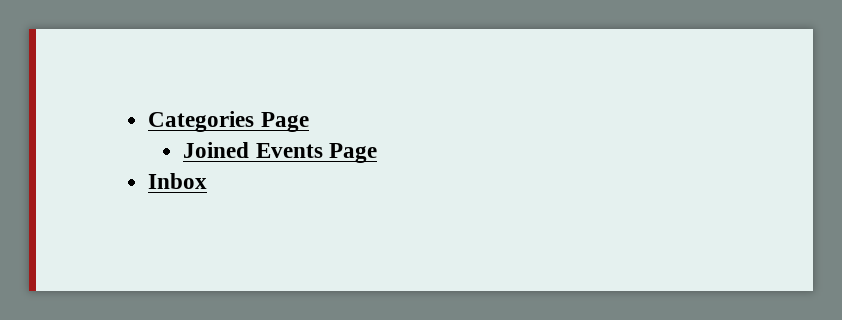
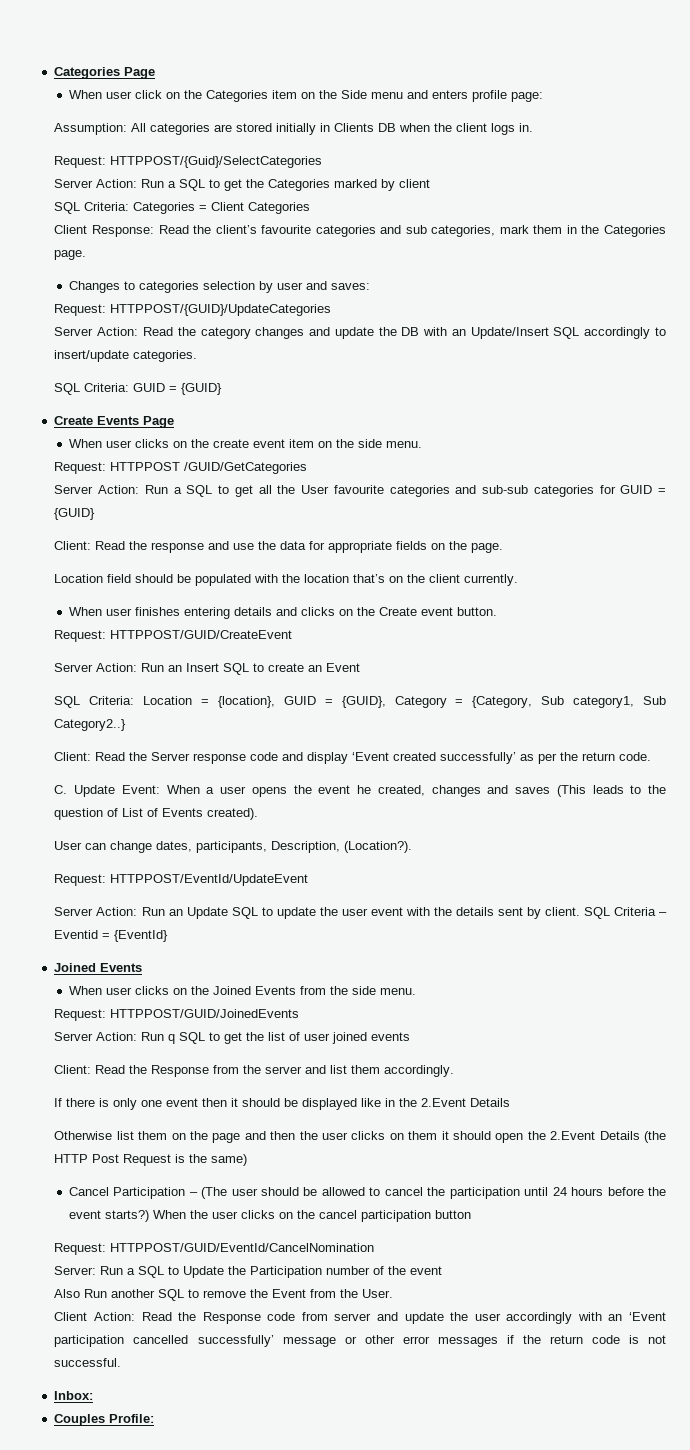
[183,142,377,163] [148,173,208,189] Joined Events Page // Inbox -> [68,90,543,102] [54,123,534,135] [54,156,323,168] [54,179,431,191] [54,202,311,214] [54,225,666,237] [54,250,87,260] [68,281,370,293] [54,304,332,316] [54,327,666,339] [54,350,198,362] [54,383,223,395] [53,416,174,428] [68,439,422,448] [54,462,308,474] [54,485,666,497] [54,508,96,520] [54,541,504,553] [54,574,519,586] [68,607,497,619] [54,630,293,642] [54,663,361,675] [54,696,666,708] [54,719,127,731] [54,752,652,764] [54,785,666,797] [54,808,259,820] [54,841,413,853] [54,874,309,886] [54,907,667,919] [54,930,169,942] [53,963,142,972] [68,986,416,995] [54,1009,300,1021] [54,1032,411,1044] [54,1065,455,1077] [54,1098,511,1110] [54,1131,666,1143] [54,1154,248,1166] [68,1187,666,1199] [68,1210,471,1222] [54,1243,375,1255] [54,1266,443,1278] [54,1289,394,1301] [54,1312,666,1324] [54,1335,666,1347] [54,1358,122,1367] [53,1391,93,1400] [53,1414,154,1426] When user click on the Categories item on the Side menu and enters profile page: // Assumption: All categories are stored initially in Clients DB when the client logs in. // Request: HTTPPOST/{Guid}/SelectCategories // Server Action: Run a SQL to get the Categories marked by client // SQL Criteria: Categories = Client Categories // Client Response: Read the client’s favourite categories and sub categories, mark them in the Categories page. // Changes to categories selection by user and saves: // Request: HTTPPOST/{GUID}/UpdateCategories // Server Action: Read the category changes and update the DB with an Update/Insert SQL accordingly to insert/update categories. // SQL Criteria: GUID = {GUID} // Create Events Page // When user clicks on the create event item on the side menu. // Request: HTTPPOST /GUID/GetCategories // Server Action: Run a SQL to get all the User favourite categories and sub-sub categories for GUID = {GUID} // Client: Read the response and use the data for appropriate fields on the page. // Location field should be populated with the location that’s on the client currently. // When user finishes entering details and clicks on the Create event button. // Request: HTTPPOST/GUID/CreateEvent // Server Action: Run an Insert SQL to create an Event // SQL Criteria: Location = {location}, GUID = {GUID}, Category = {Category, Sub category1, Sub Category2..} // Client: Read the Server response code and display ‘Event created successfully’ as per the return code. // C. Update Event: When a user opens the event he created, changes and saves (This leads to the question of List of Events created). // User can change dates, participants, Description, (Location?). // Request: HTTPPOST/EventId/UpdateEvent // Server Action: Run an Update SQL to update the user event with the details sent by client. SQL Criteria – Eventid = {EventId} // Joined Events // When user clicks on the Joined Events from the side menu. // Request: HTTPPOST/GUID/JoinedEvents // Server Action: Run q SQL to get the list of user joined events // Client: Read the Response from the server and list them accordingly. // If there is only one event then it should be displayed like in the 2.Event Details // Otherwise list them on the page and then the user clicks on them it should open the 2.Event Details (the HTTP Post Request is the same) // Cancel Participation – (The user should be allowed to cancel the participation until 24 hours before the event starts?) When the user clicks on the cancel participation button // Request: HTTPPOST/GUID/EventId/CancelNomination // Server: Run a SQL to Update the Participation number of the event // Also Run another SQL to remove the Event from the User. // Client Action: Read the Response code from server and update the user accordingly with an ‘Event participation cancelled successfully’ message or other error messages if the return code is not successful. // Inbox: // Couples Profile:

